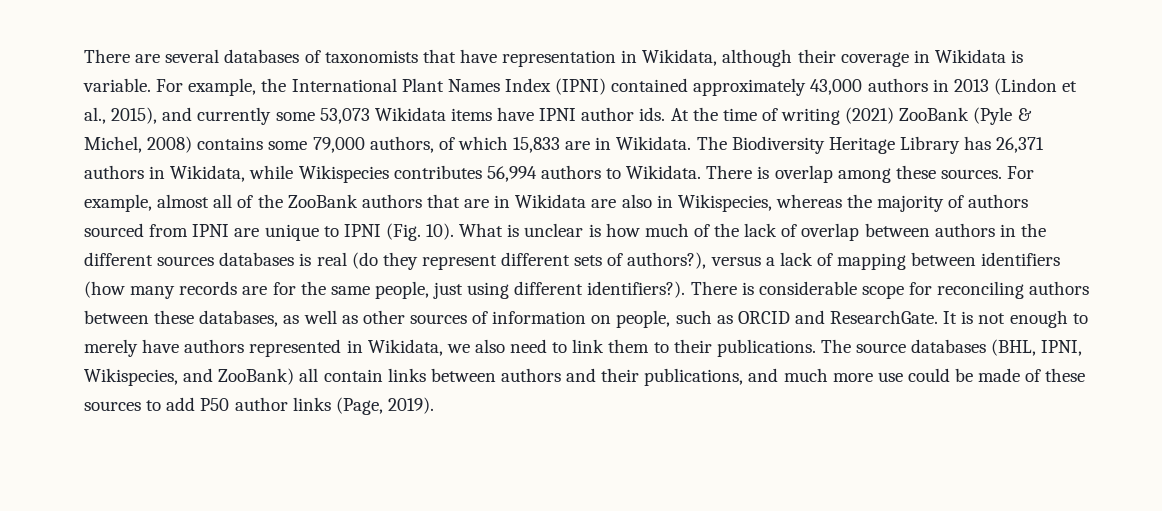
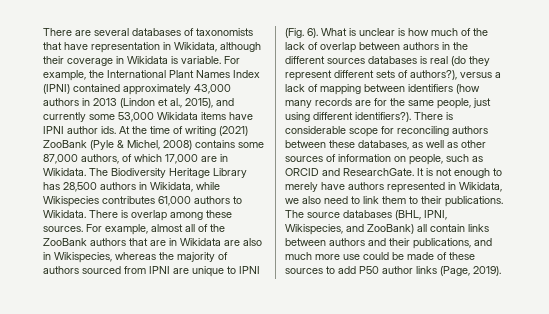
[319,108,370,124] 53,073 -> [118,112,154,122] 53,000
[312,137,365,153] 79,000 -> [43,154,78,164] 87,000
[513,137,561,153] 15,833 -> [165,154,198,164] 17,000
[996,137,1045,153] 26,371 -> [63,182,97,192] 28,500
[486,166,537,182] 56,994 -> [158,196,191,206] 61,000
[426,223,455,240] 10). -> [307,28,318,38] 6).

